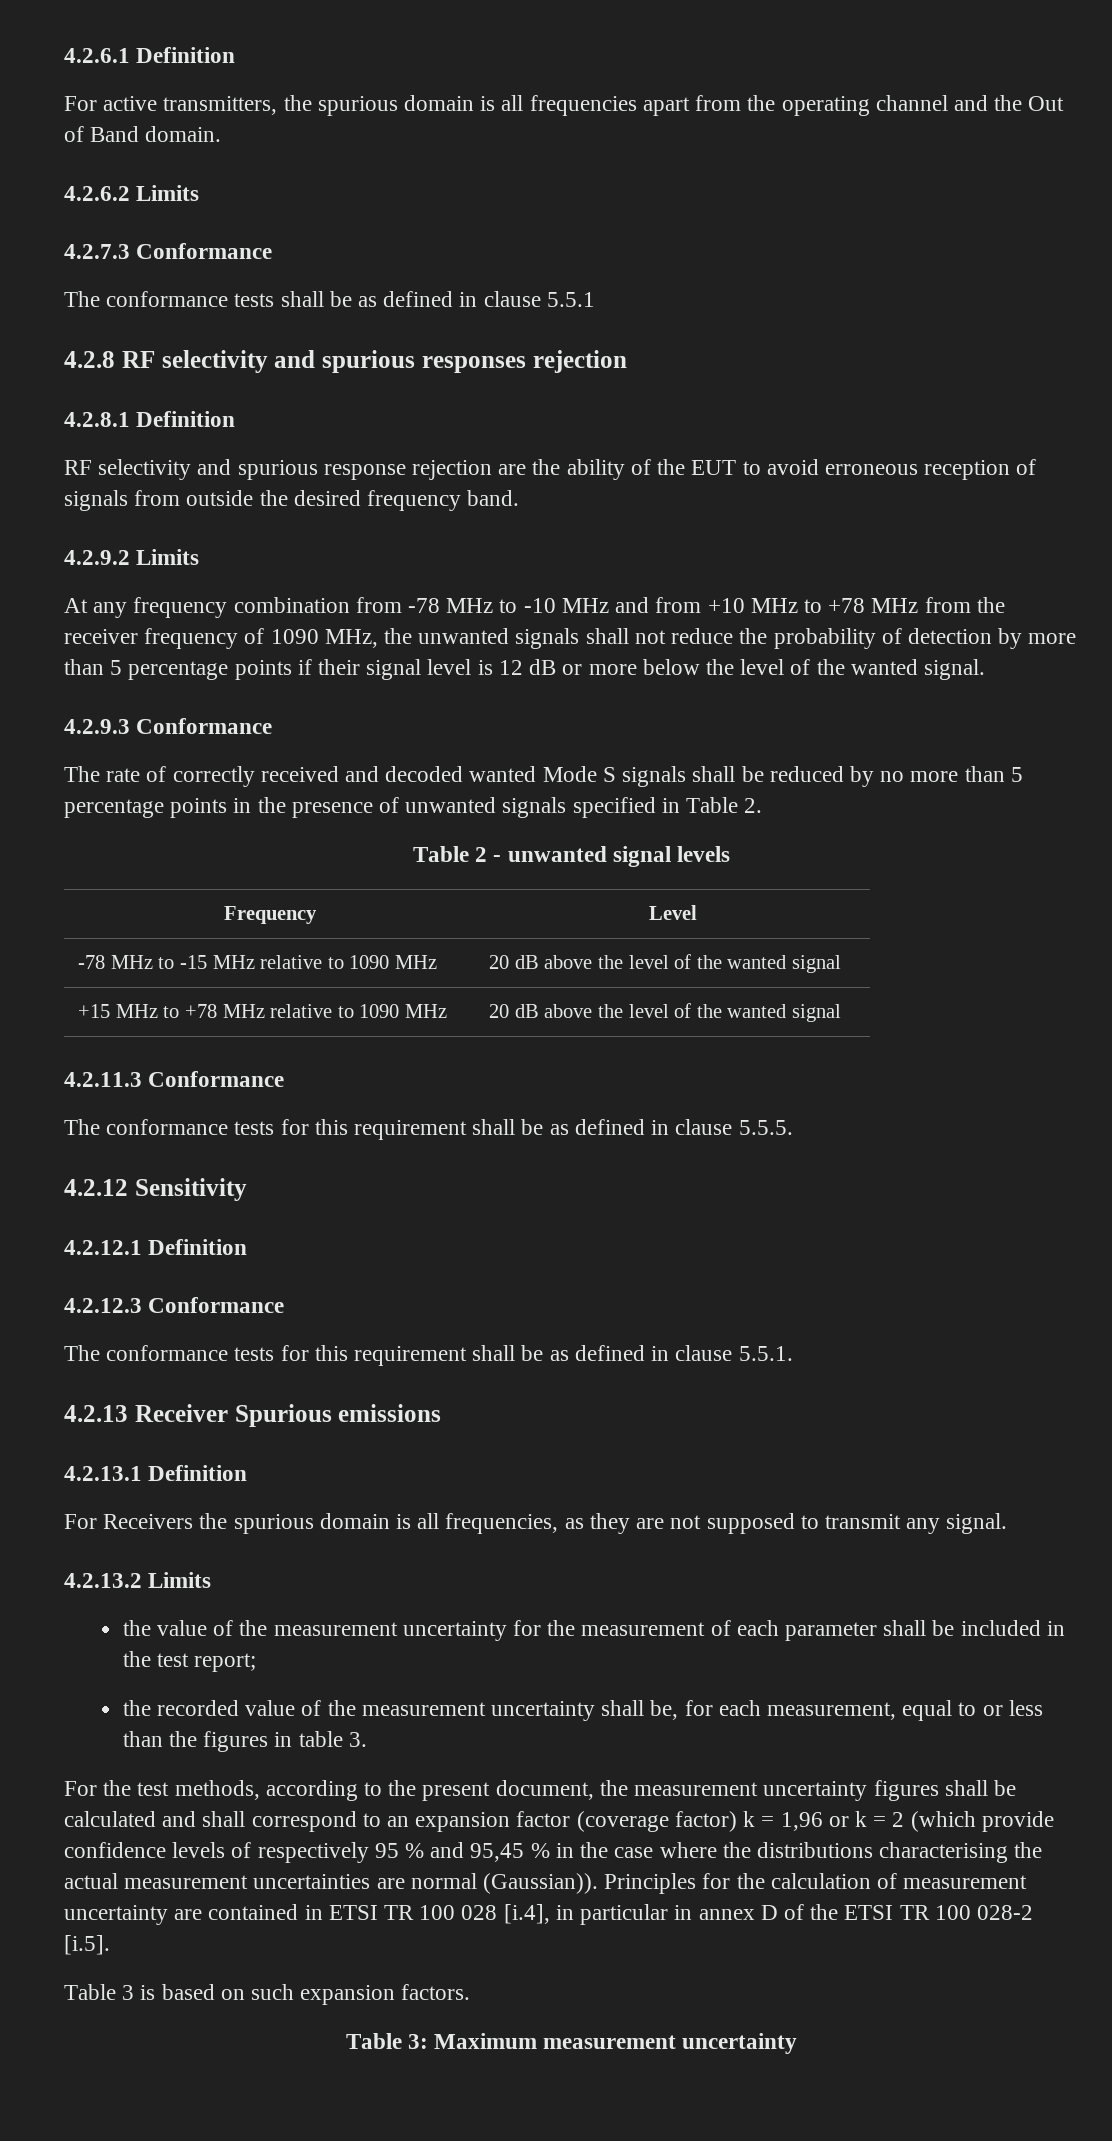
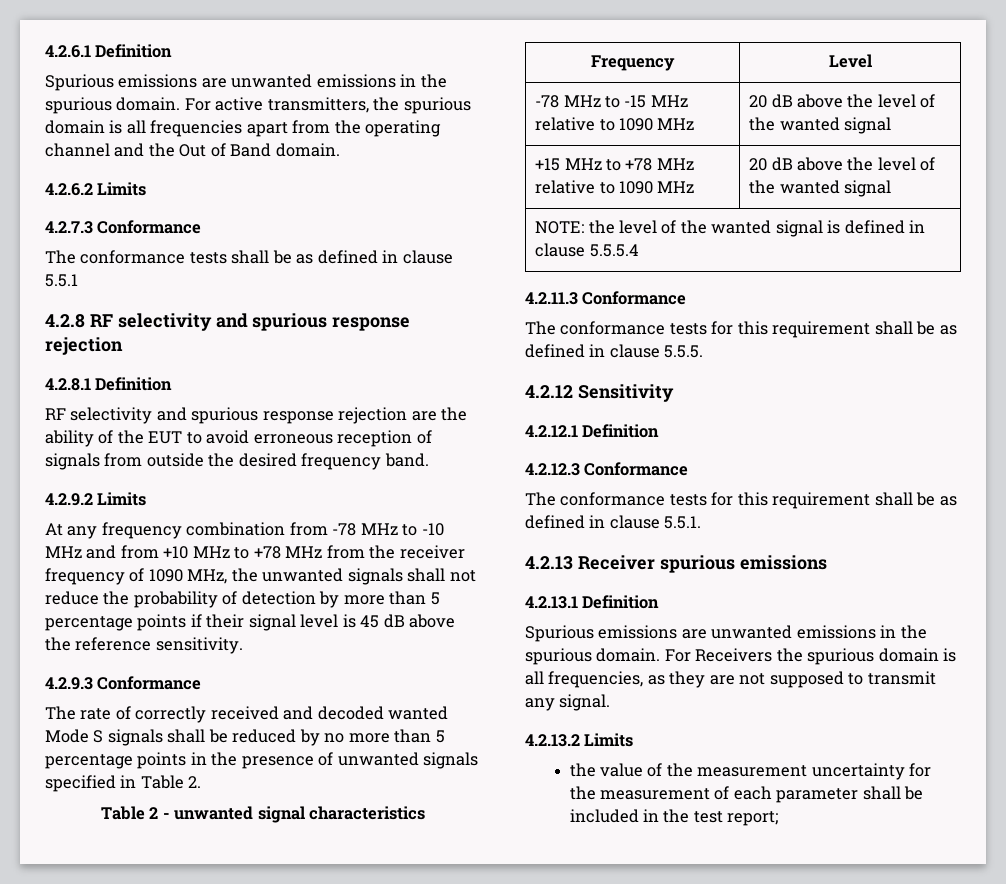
(236, 55) none -> [45,74,447,91] [45,97,181,114] Spurious emissions are unwanted emissions in the spurious domain.
[421,356,526,373] responses -> [332,317,411,331] response
[498,659,985,680] 12 dB or more below the level of the wanted signal. -> [360,614,456,628] [45,637,243,654] 45 dB above the reference sensitivity.
[677,846,731,862] levels -> [309,806,426,820] characteristics
(841, 1013) none -> [535,220,926,237] [535,243,639,257] // NOTE: the level of the wanted signal is defined in clause 5.5.5.4
[234,1404,332,1427] Spurious -> [659,555,735,573] spurious
(248, 1473) none -> [525,625,927,642] [525,648,661,665] Spurious emissions are unwanted emissions in the spurious domain.
[122,1700,1043,1721] [122,1731,367,1752] [64,1780,1016,1801] [64,1811,1054,1832] [64,1842,1043,1863] [64,1873,1028,1894] [64,1904,1033,1925] [64,1935,110,1955] [64,1984,471,2005] [345,2033,798,2054] // the recorded value of the measurement uncertainty shall be, for each measurement, equal to or less than the figures in table 3. // For the test methods, according to the present document, the measurement uncertainty figures shall be calculated and shall correspond to an expansion factor (coverage factor) k = 1,96 or k = 2 (which provide confidence levels of respectively 95 % and 95,45 % in the case where the distributions characterising the actual measurement uncertainties are normal (Gaussian)). Principles for the calculation of measurement uncertainty are contained in ETSI TR 100 028 [i.4], in particular in annex D of the ETSI TR 100 028-2 [i.5]. // Table 3 is based on such expansion factors. // Table 3: Maximum measurement uncertainty -> (779, 818) none

